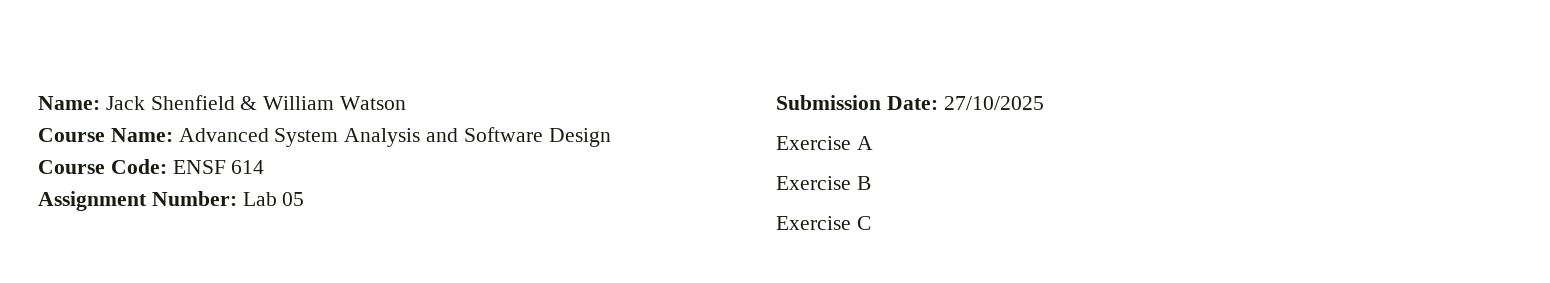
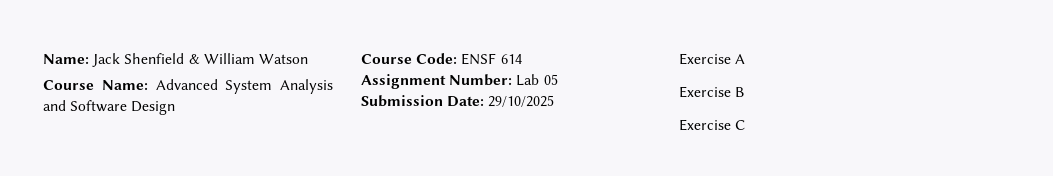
[943,96,1044,110] 27/10/2025 -> [488,95,555,107] 29/10/2025

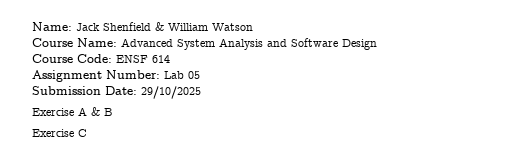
[679,86,731,98] // Exercise -> [91,107,100,116] &

